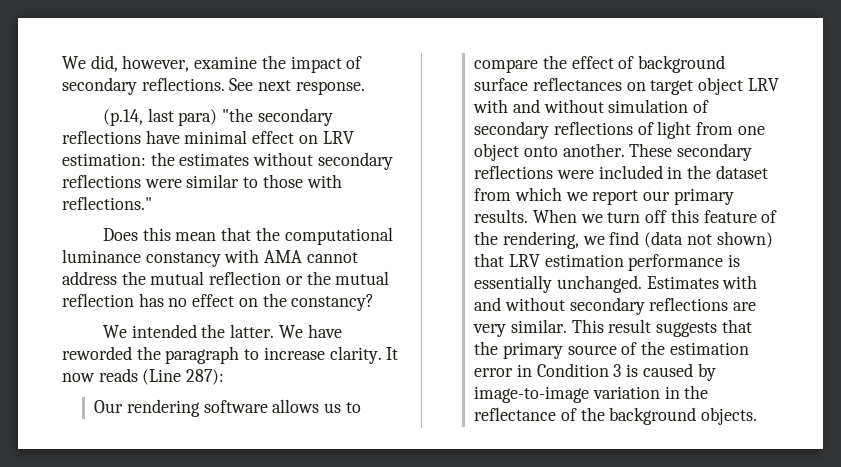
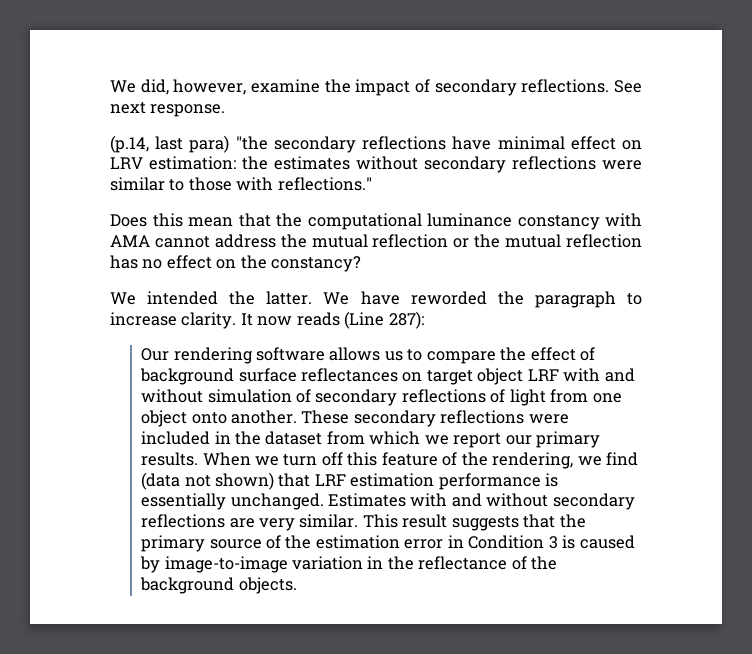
[747,78,779,91] LRV -> [527,369,559,381] LRF
[508,254,540,267] LRV -> [314,474,346,486] LRF

